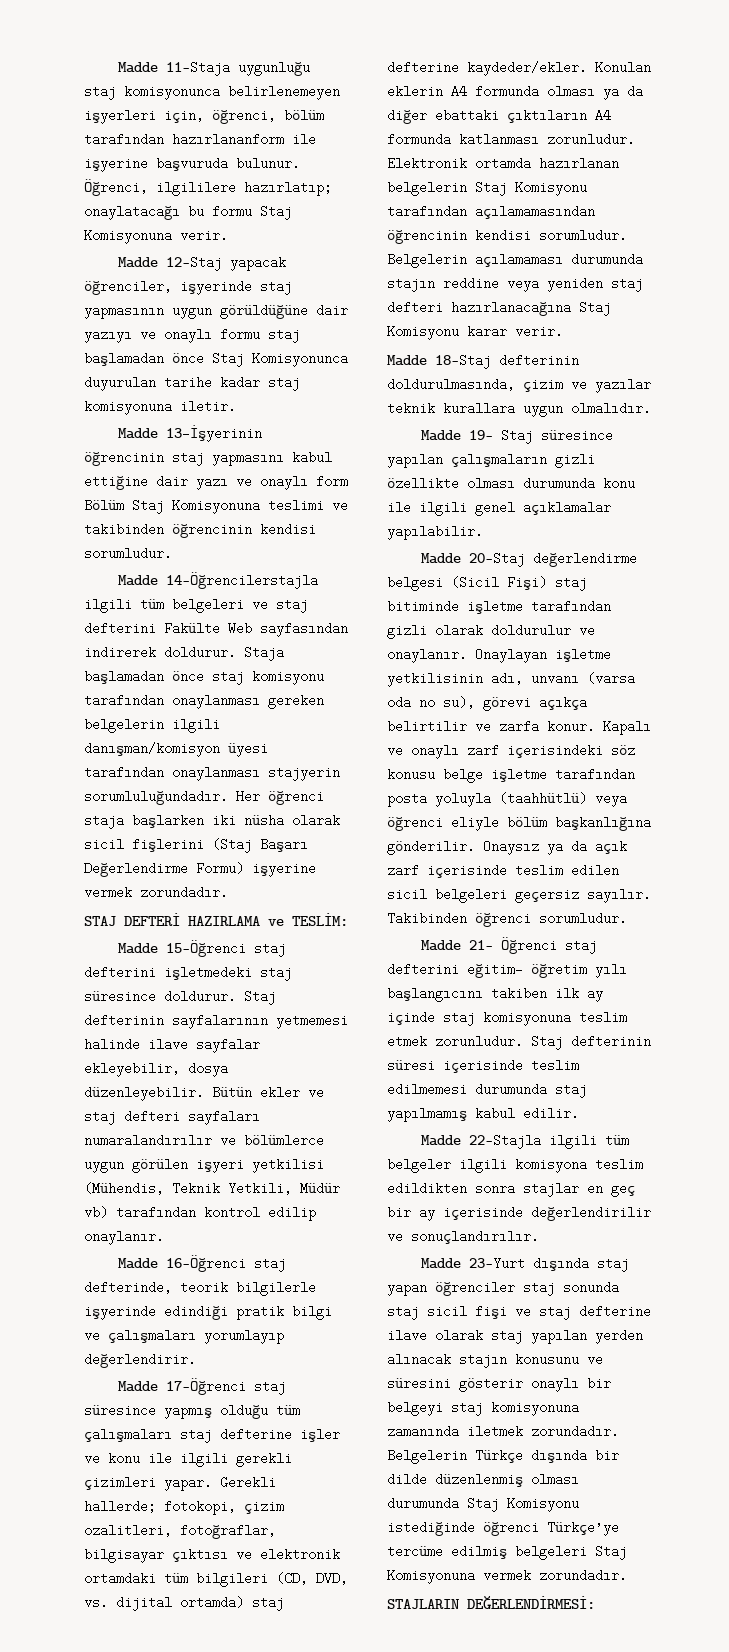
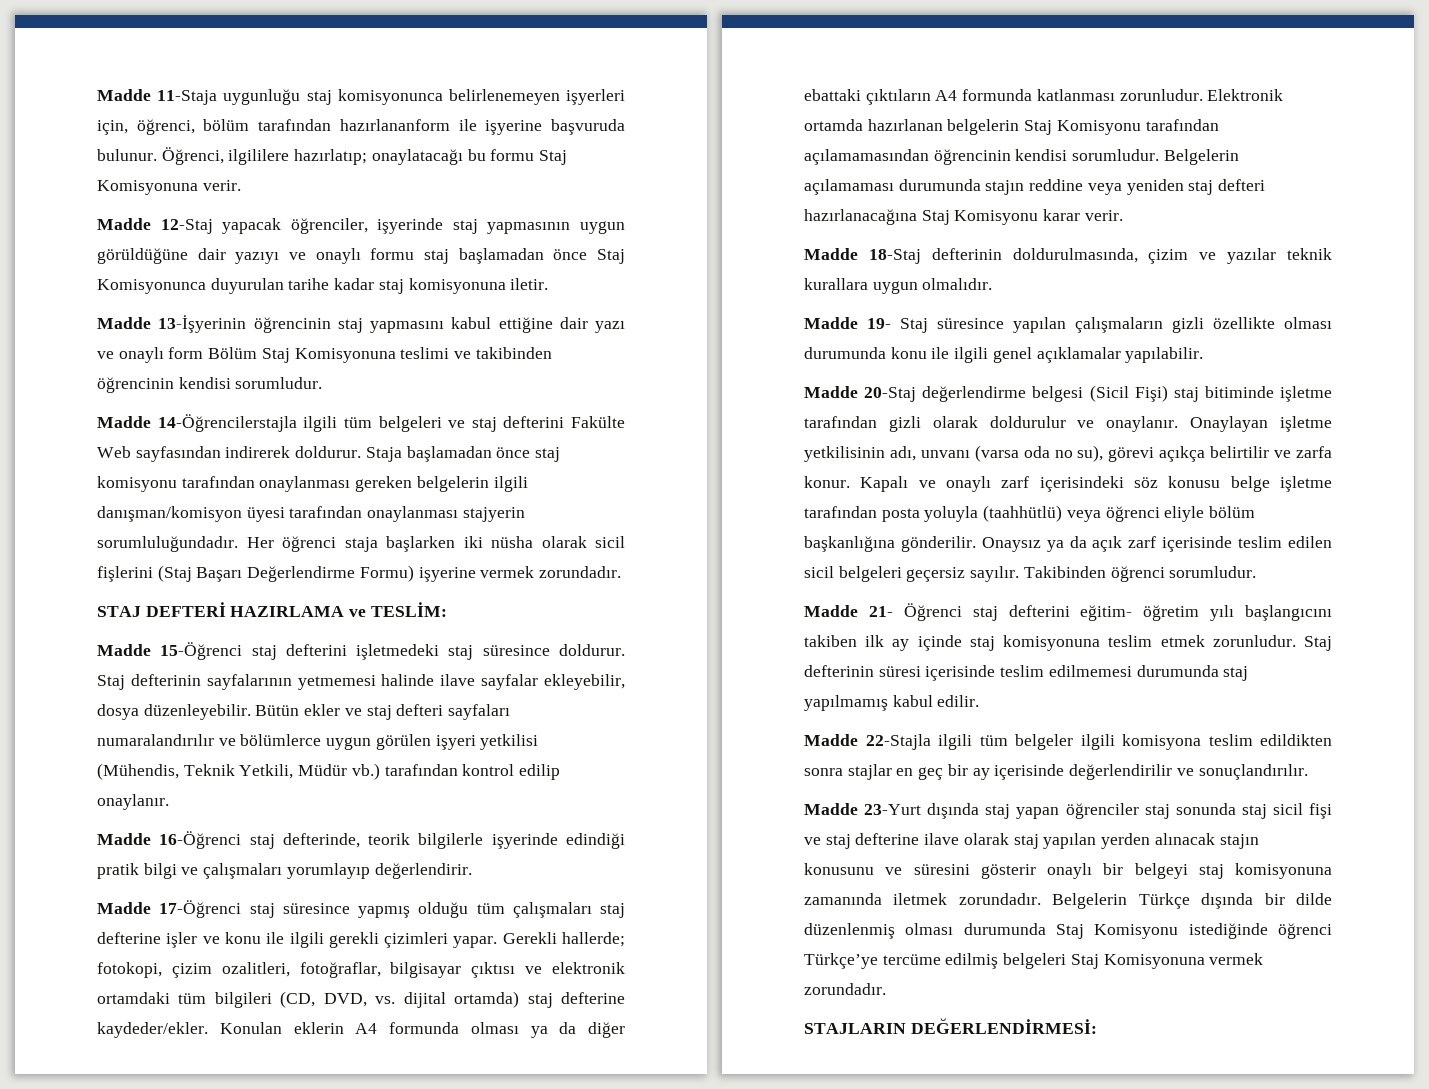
[84,1206,108,1219] vb) -> [351,763,380,780] vb.)

